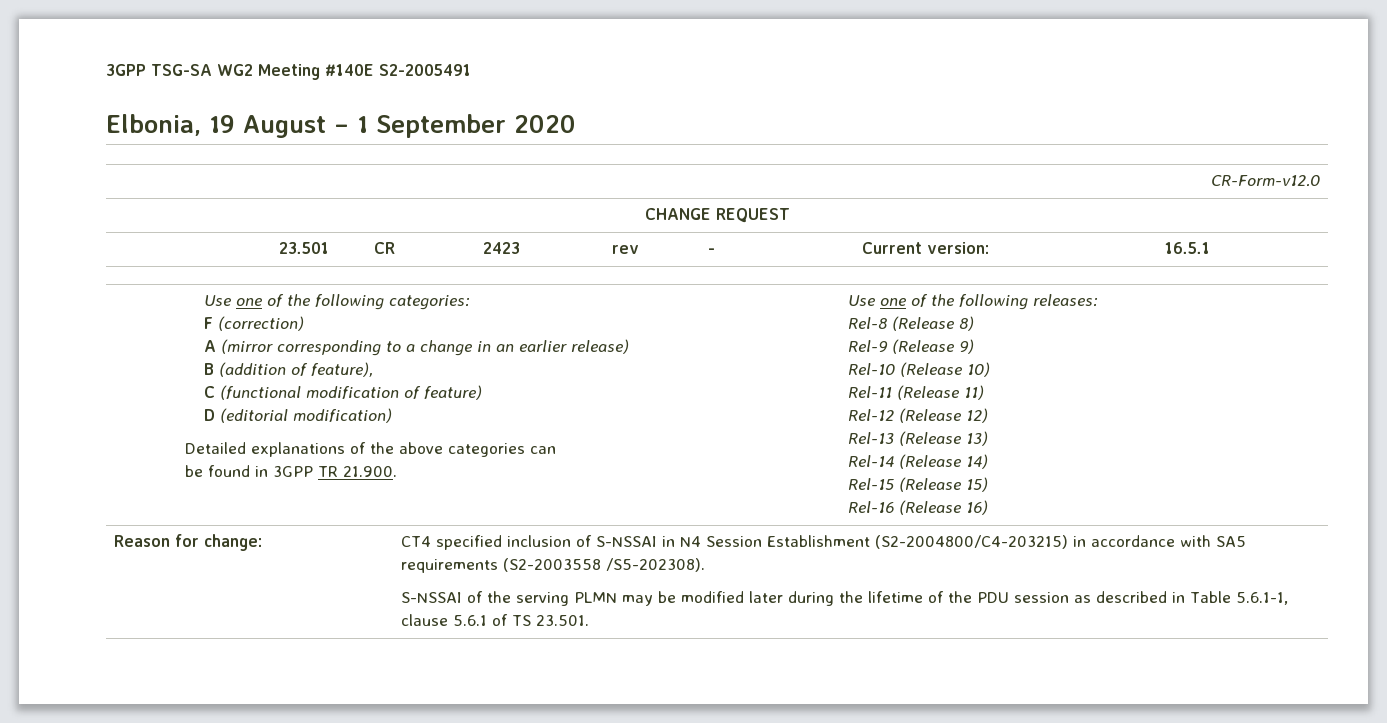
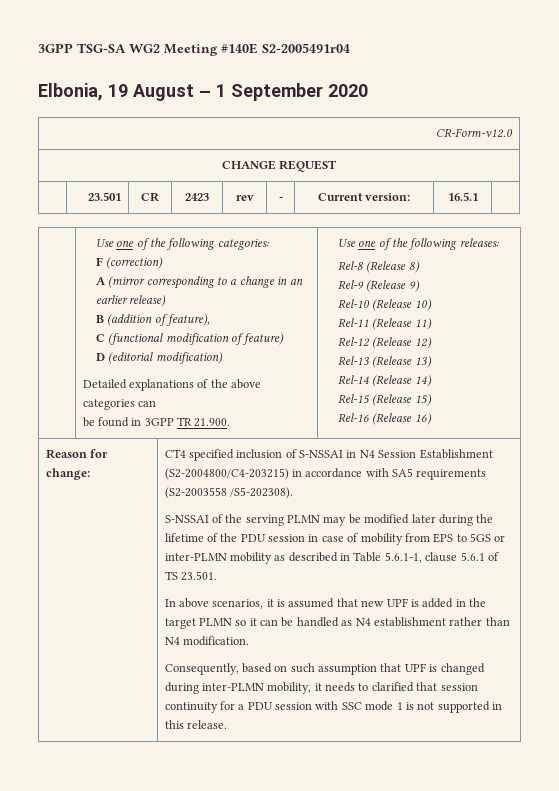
[379,64,471,76] S2-2005491 -> [262,43,350,53] S2-2005491r04
(1069, 597) none -> [308,533,506,545] [164,552,272,564] in case of mobility from EPS to 5GS or inter-PLMN mobility
(589, 620) none -> [164,598,487,609] [164,617,510,629] [164,636,249,646] [164,663,485,675] [164,682,478,694] [164,701,503,713] [164,720,227,729] // In above scenarios, it is assumed that new UPF is added in the target PLMN so it can be handled as N4 establishment rather than N4 modification. // Consequently, based on such assumption that UPF is changed during inter-PLMN mobility, it needs to clarified that session continuity for a PDU session with SSC mode 1 is not supported in this release.

